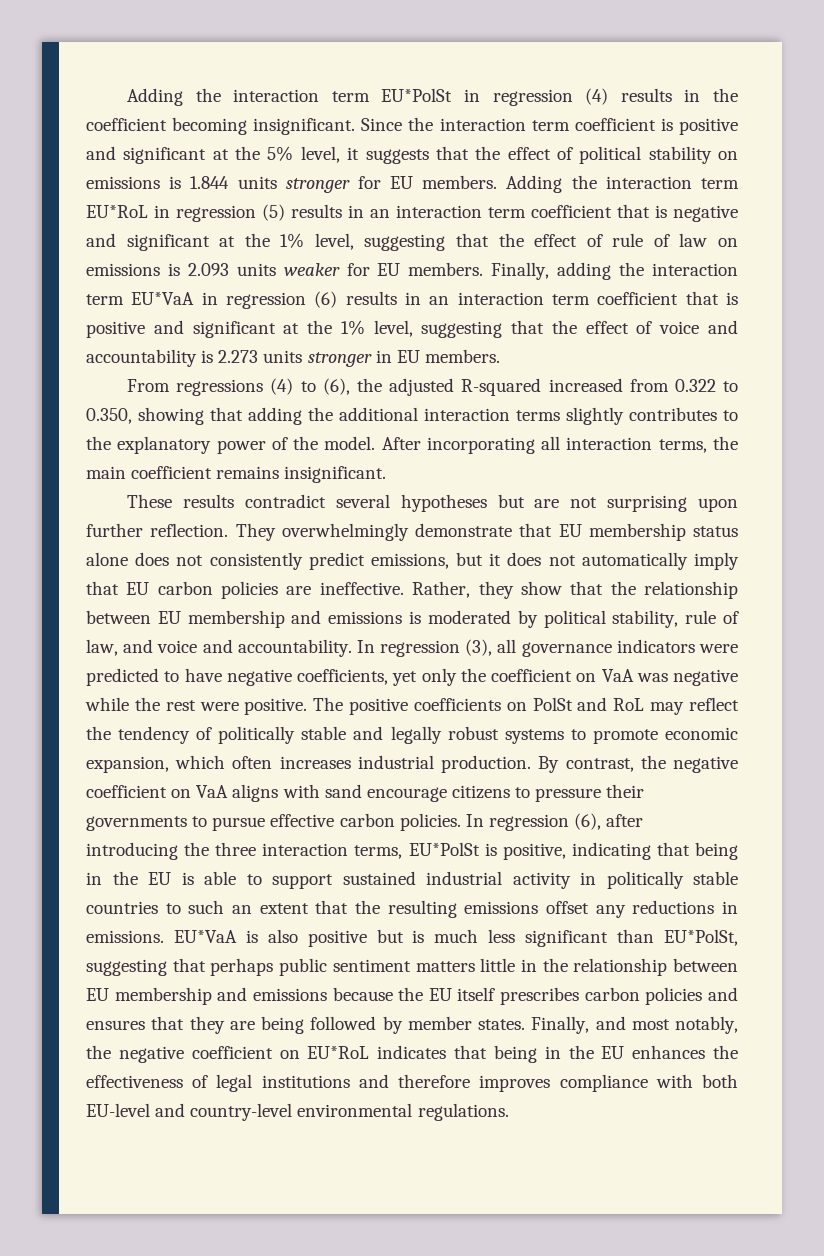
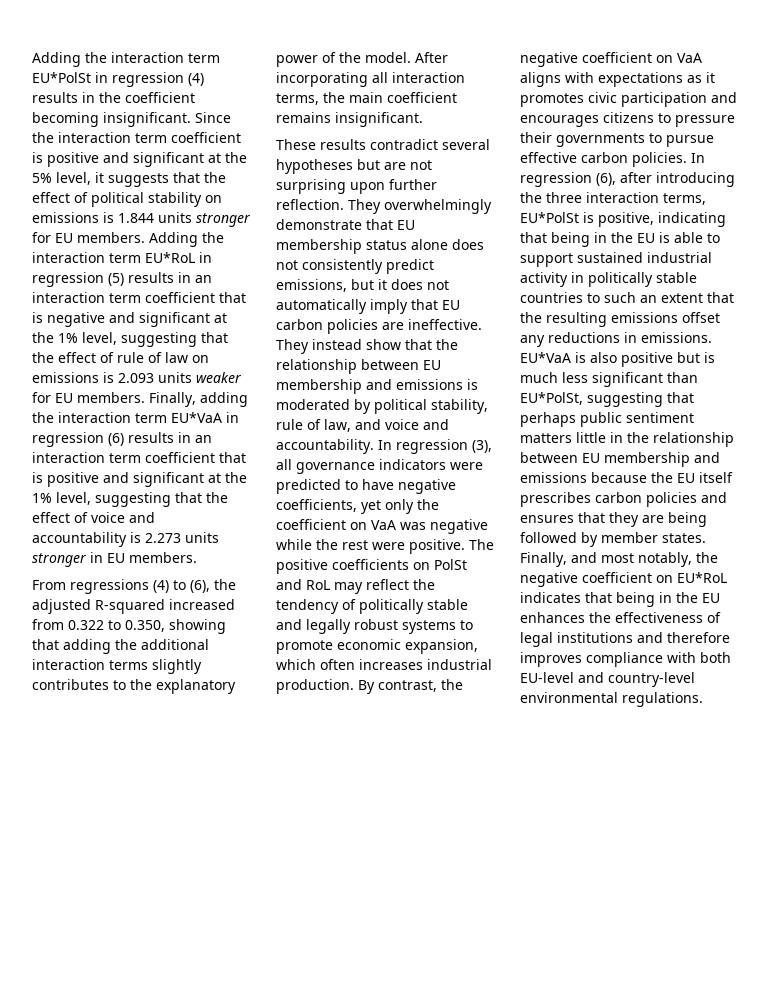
[412,581,514,599] Rather, they -> [276,339,362,354] They instead
[324,784,447,802] sand encourage -> [598,72,715,87] [520,92,737,107] [520,115,599,127] expectations as it promotes civic participation and encourages

